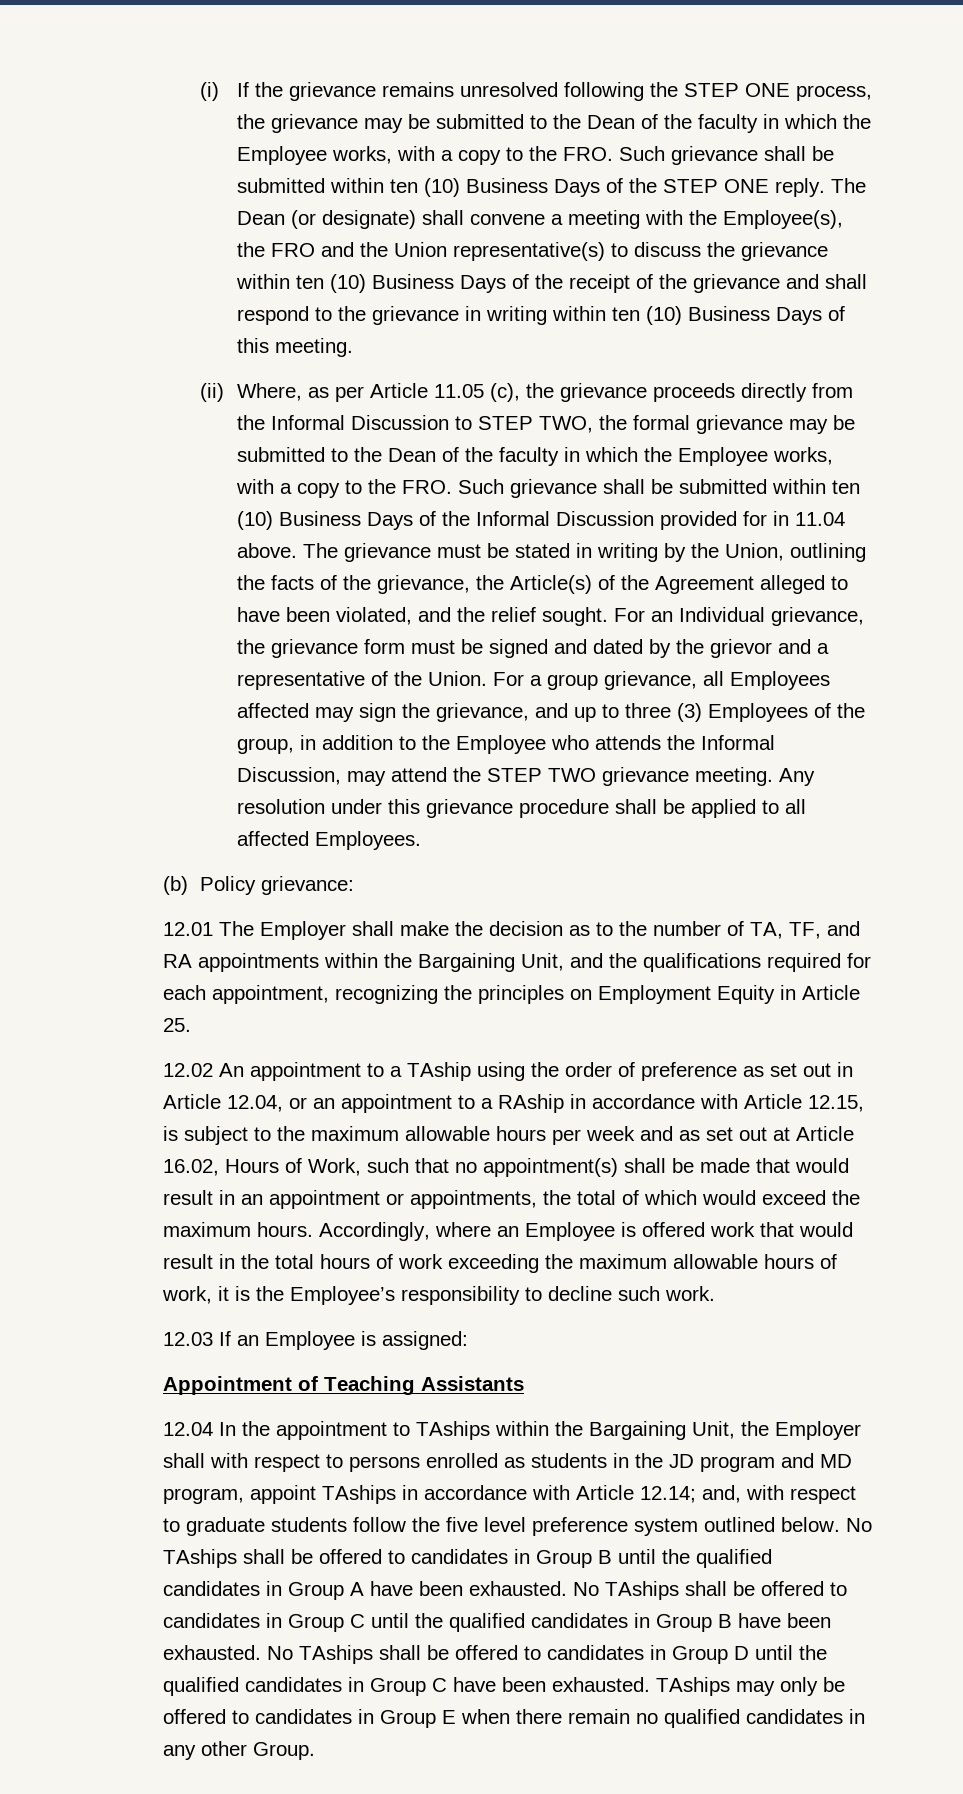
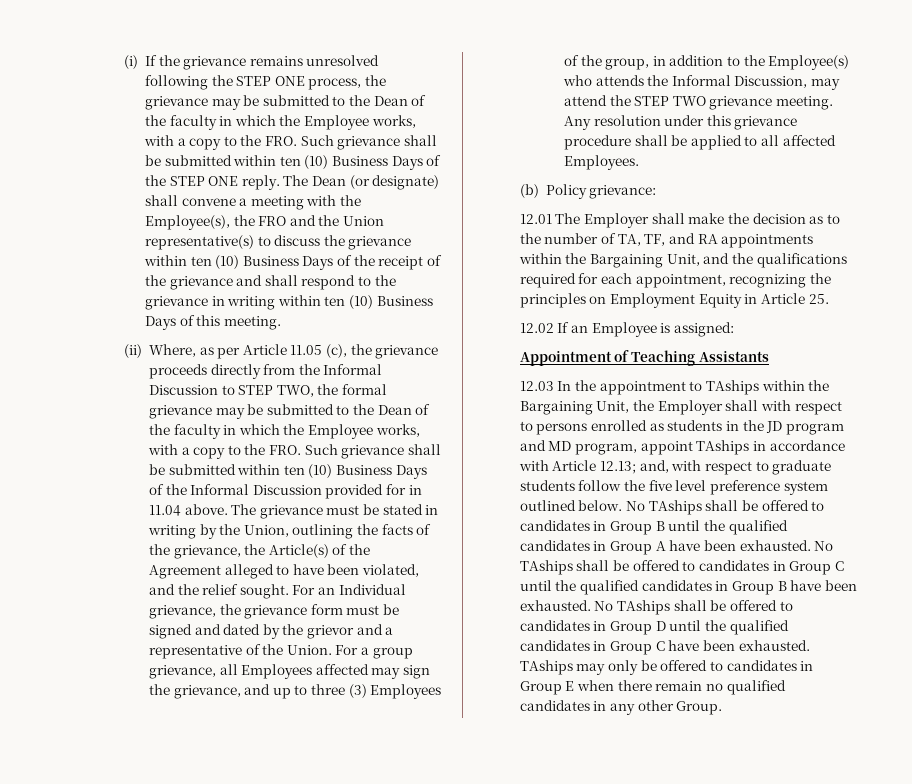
[456,735,547,754] Employee -> [768,55,850,70] Employee(s)
[219,1062,854,1081] [163,1094,865,1113] [163,1126,855,1145] [163,1158,850,1177] [163,1190,861,1209] [163,1222,854,1241] [163,1254,838,1273] [162,1286,716,1305] [163,1332,214,1346] An appointment to a TAship using the order of preference as set out in Article 12.04, or an appointment to a RAship in accordance with Article 12.15, is subject to the maximum allowable hours per week and as set out at Article 16.02, Hours of Work, such that no appointment(s) shall be made that would result in an appointment or appointments, the total of which would exceed the maximum hours. Accordingly, where an Employee is offered work that would result in the total hours of work exceeding the maximum allowable hours of work, it is the Employee’s responsibility to decline such work. // 12.03 -> (554, 328) none
[163,1422,214,1436] 12.04 -> [519,381,554,391] 12.03
[640,1486,697,1503] 12.14; -> [600,461,637,474] 12.13;

